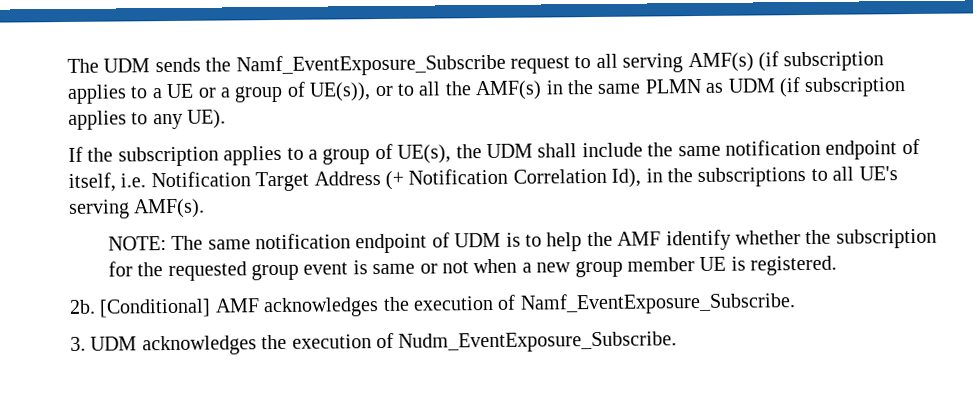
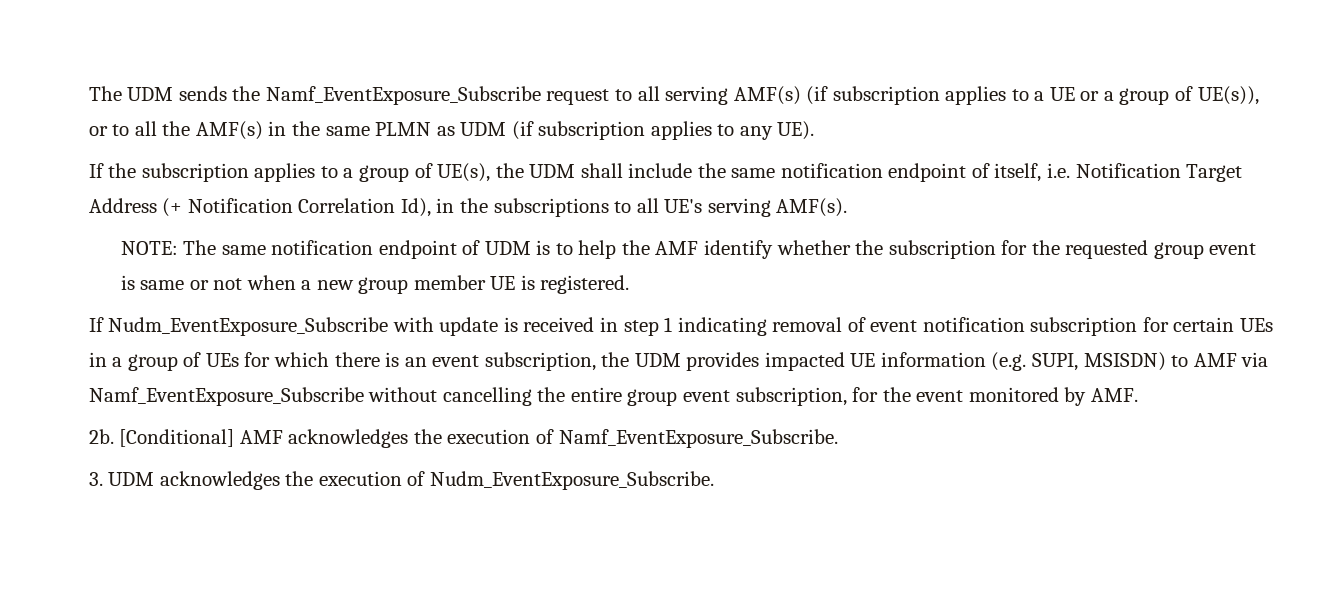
(838, 265) none -> [88,317,1273,336] [88,352,1269,371] [88,387,1138,406] // If Nudm_EventExposure_Subscribe with update is received in step 1 indicating removal of event notification subscription for certain UEs in a group of UEs for which there is an event subscription, the UDM provides impacted UE information (e.g. SUPI, MSISDN) to AMF via Namf_EventExposure_Subscribe without cancelling the entire group event subscription, for the event monitored by AMF.

